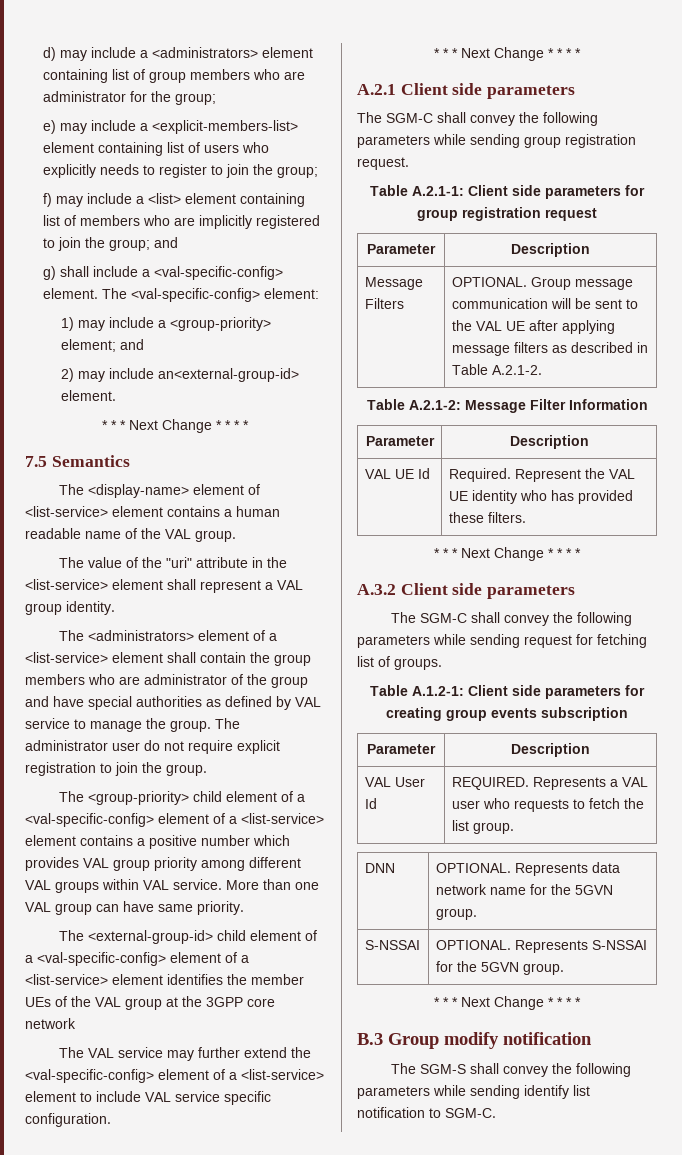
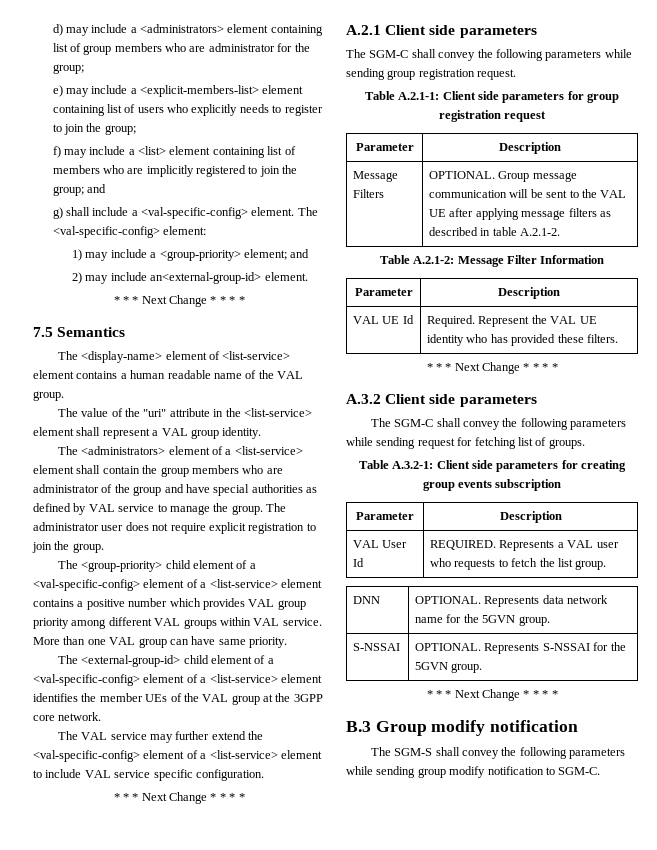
[144,740,160,751] do -> [125,522,149,531] does
[25,1018,76,1029] network -> [58,712,102,721] network.
[451,364,488,375] Table -> [492,227,517,236] table
[412,686,464,696] A.1.2-1: -> [392,461,434,469] A.3.2-1:
[524,1085,590,1099] identify list -> [417,766,486,778] group modify

